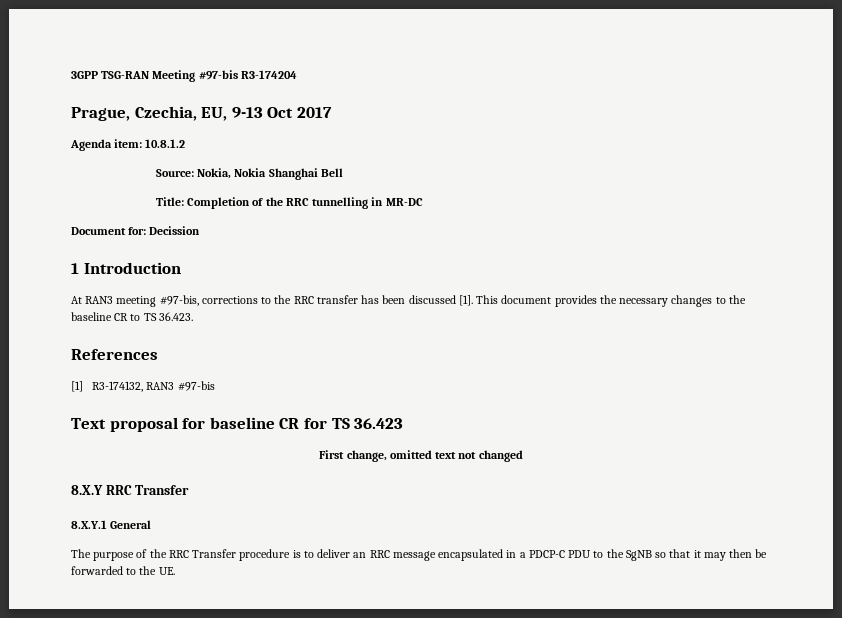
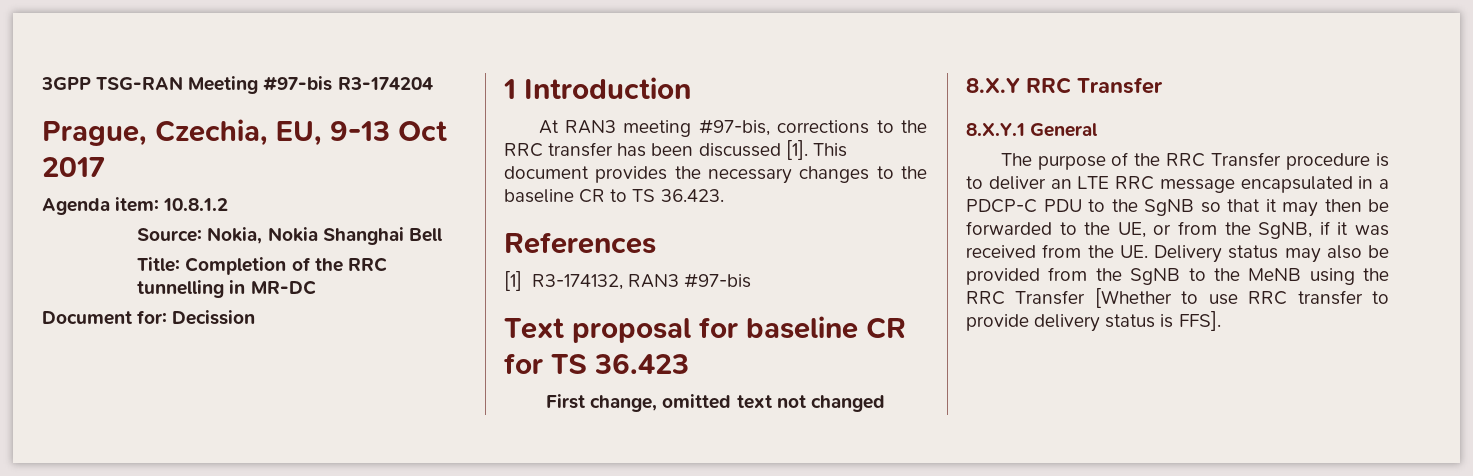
(367, 555) none -> [1077,176,1110,189] LTE
[158,567,175,575] UE. -> [1117,221,1389,239] [966,244,1389,263] [966,267,1389,285] [966,288,1389,308] [966,311,1221,332] UE, or from the SgNB, if it was received from the UE. Delivery status may also be provided from the SgNB to the MeNB using the RRC Transfer [Whether to use RRC transfer to provide delivery status is FFS].

